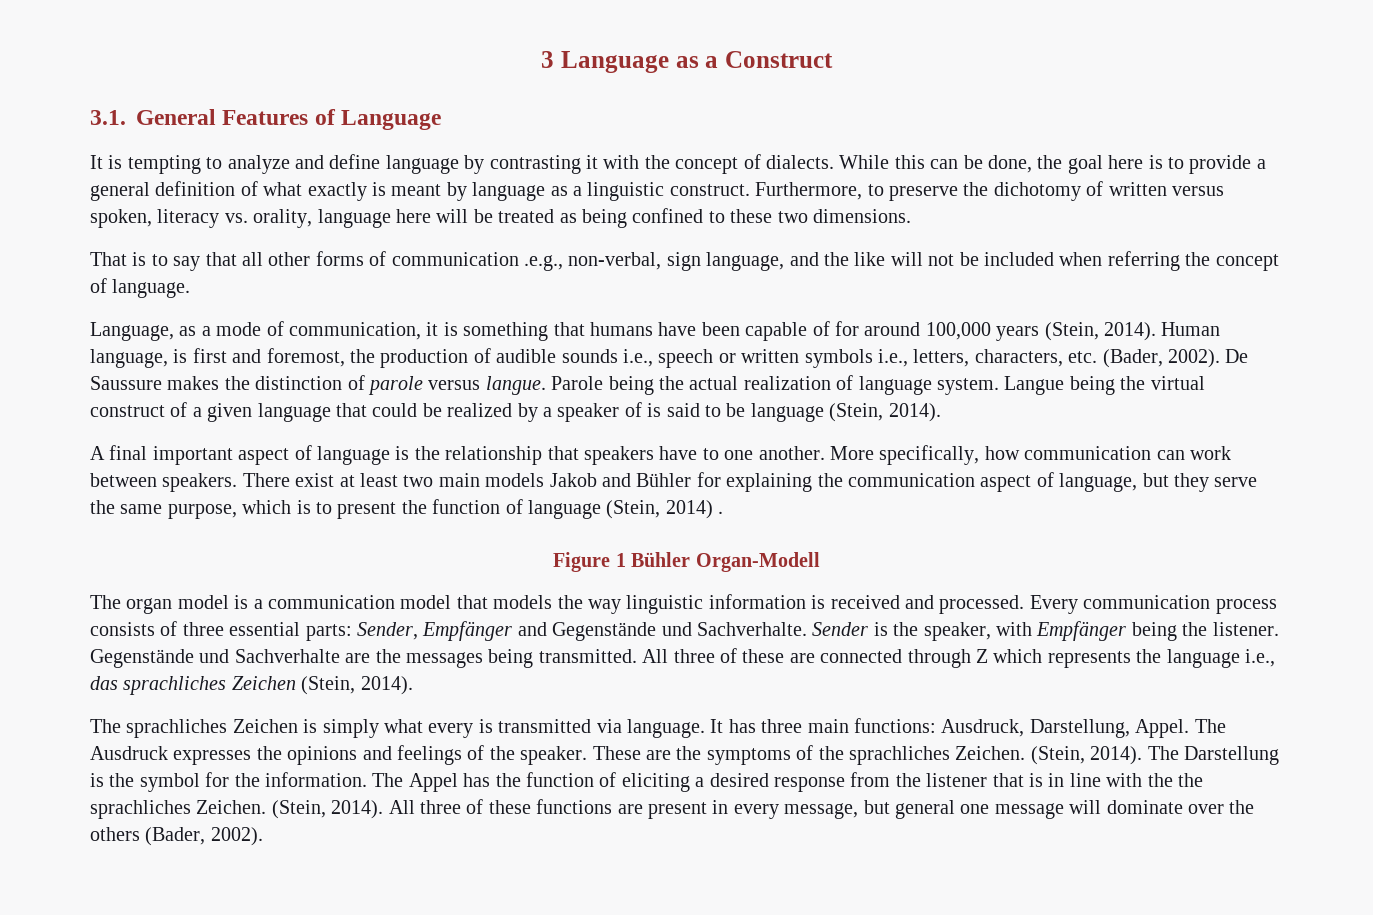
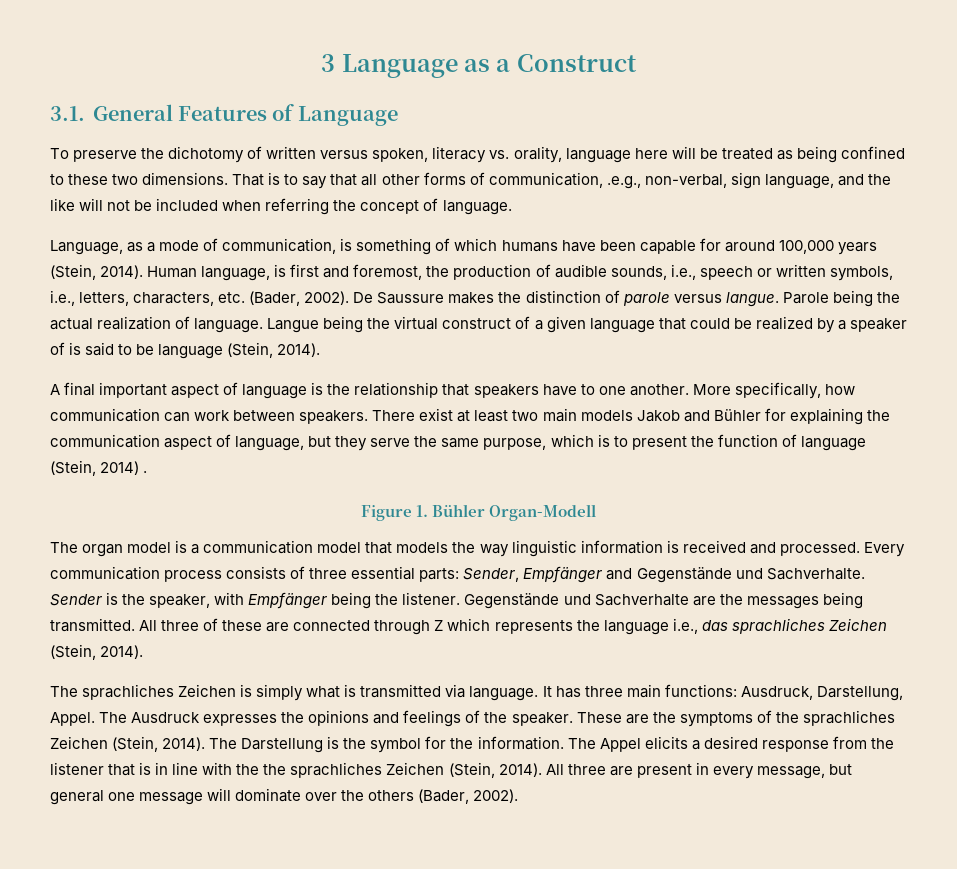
[90,154,1266,174] [90,181,884,201] It is tempting to analyze and define language by contrasting it with the concept of dialects. While this can be done, the goal here is to provide a general definition of what exactly is meant by language as a linguistic construct. Furthermore, to -> [50,148,69,159] To
(911, 216) // -> (229, 178) none
[391,252,519,266] communication -> [488,172,603,188] communication,
[426,322,439,336] it -> (337, 246) none
[553,322,585,336] that -> [435,238,498,251] of which
[812,321,830,336] of -> (696, 247) none
[561,349,618,363] sounds -> [610,266,667,280] sounds,
[804,349,873,368] symbols -> [829,266,893,281] symbols,
[858,376,999,395] language system. -> [194,318,264,333] language.
[615,553,626,567] 1 -> [415,505,428,517] 1.
[428,723,474,738] every -> (341, 692) none
[955,746,1026,760] Zeichen. -> [50,736,108,749] Zeichen
[463,772,690,792] has the function of eliciting -> [644,736,688,749] elicits
[196,800,267,814] Zeichen. -> [386,762,445,775] Zeichen
[466,799,613,814] of these functions -> (606, 769) none

